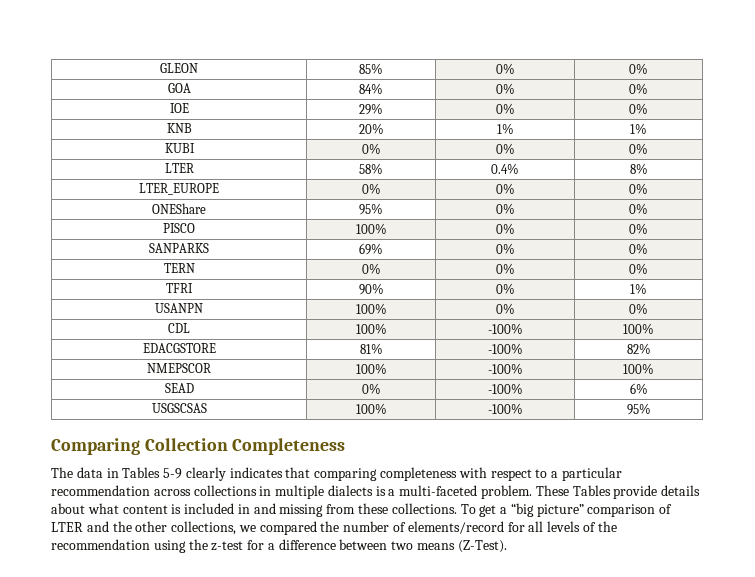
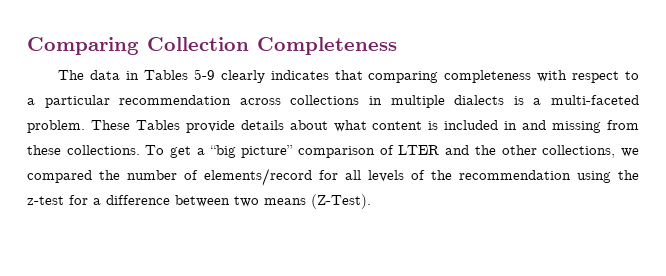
[160,63,198,73] [359,63,383,74] [495,63,515,74] [629,63,648,74] [167,83,191,93] [359,83,383,94] [495,83,515,94] [629,83,648,94] [169,103,189,113] [359,103,383,115] [495,103,515,114] [629,103,648,114] [166,123,192,133] [358,123,384,134] [496,123,514,134] [630,123,647,134] [164,143,195,153] [361,143,381,154] [495,143,515,154] [629,143,648,154] [164,163,194,173] [359,163,383,174] [491,163,519,174] [629,163,648,174] [139,183,219,195] [361,183,381,194] [495,183,515,194] [629,183,648,194] [152,203,206,214] [359,203,383,215] [495,203,515,214] [629,203,648,214] [163,223,195,233] [355,223,387,234] [495,223,515,234] [629,223,648,234] [149,243,209,253] [359,243,383,255] [495,243,515,254] [629,243,648,254] [163,263,195,273] [361,263,381,274] [495,263,515,274] [629,263,648,274] [166,283,193,293] [358,283,384,295] [495,283,515,294] [630,283,647,294] [155,303,203,313] [355,303,387,314] [495,303,515,314] [629,303,648,314] [168,323,190,333] [355,323,387,334] [487,323,523,334] [623,323,654,334] [142,343,216,353] [359,343,383,354] [487,343,523,354] [626,343,651,354] [147,363,211,373] [355,363,387,374] [487,363,523,374] [623,363,654,374] [164,383,194,393] [361,383,381,394] [487,383,523,394] [629,383,648,394] [151,403,207,413] [355,403,387,414] [487,403,523,414] [626,403,651,415] GLEON | 85% | 0% | 0% // GOA | 84% | 0% | 0% // IOE | 29% | 0% | 0% // KNB | 20% | 1% | 1% // KUBI | 0% | 0% | 0% // LTER | 58% | 0.4% | 8% // LTER_EUROPE | 0% | 0% | 0% // ONEShare | 95% | 0% | 0% // PISCO | 100% | 0% | 0% // SANPARKS | 69% | 0% | 0% // TERN | 0% | 0% | 0% // TFRI | 90% | 0% | 1% // USANPN | 100% | 0% | 0% // CDL | 100% | -100% | 100% // EDACGSTORE | 81% | -100% | 82% // NMEPSCOR | 100% | -100% | 100% // SEAD | 0% | -100% | 6% // USGSCSAS | 100% | -100% | 95% // -> (27, 46) none

